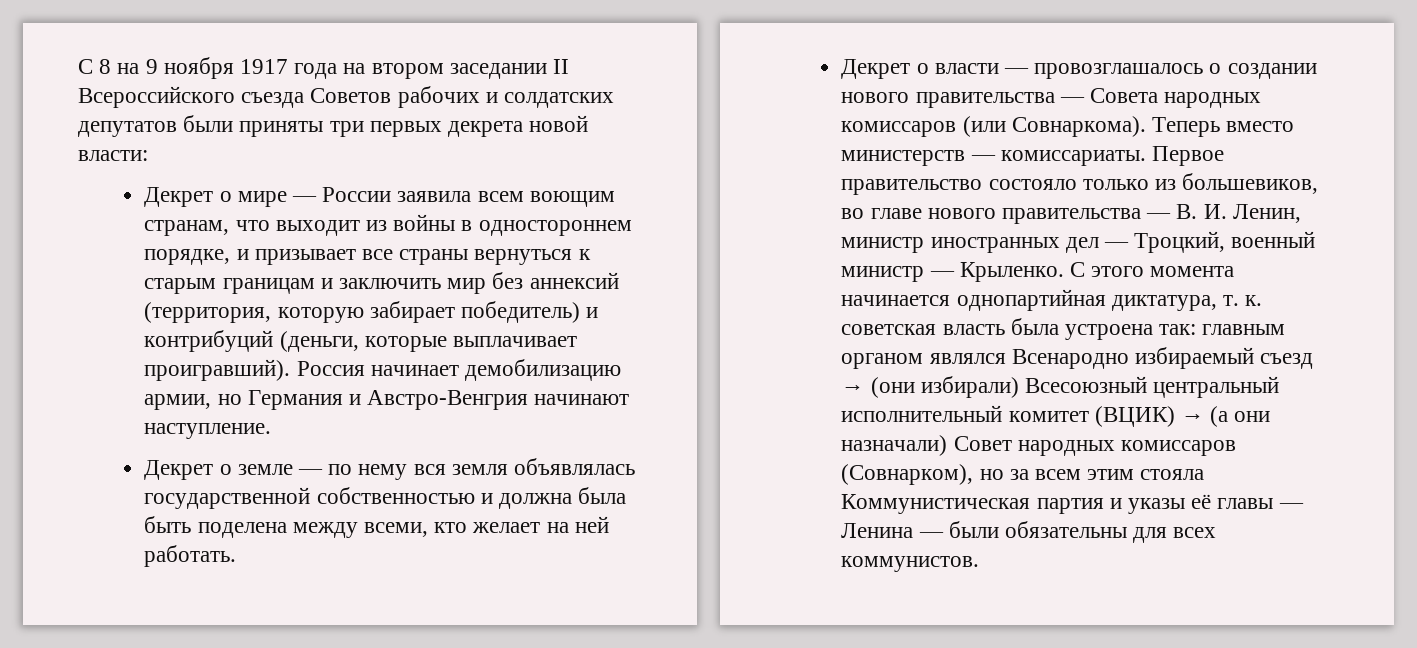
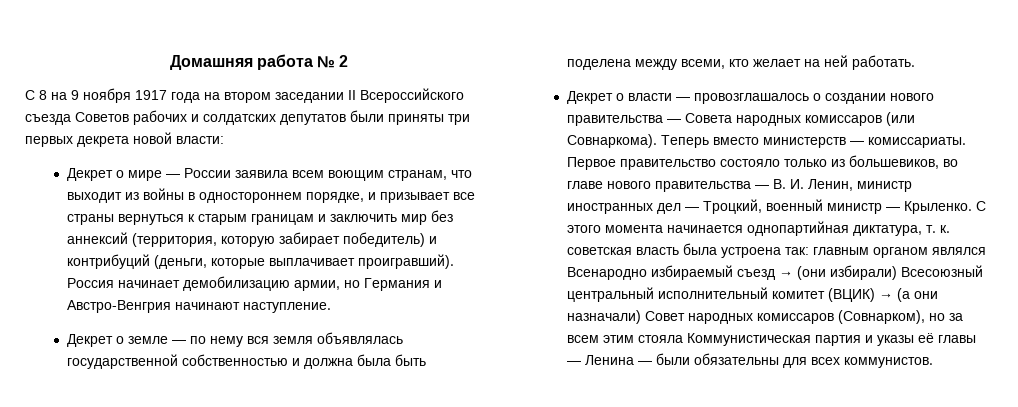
(78, 66) none -> [169,54,349,70] Домашняя работа № 2 //

